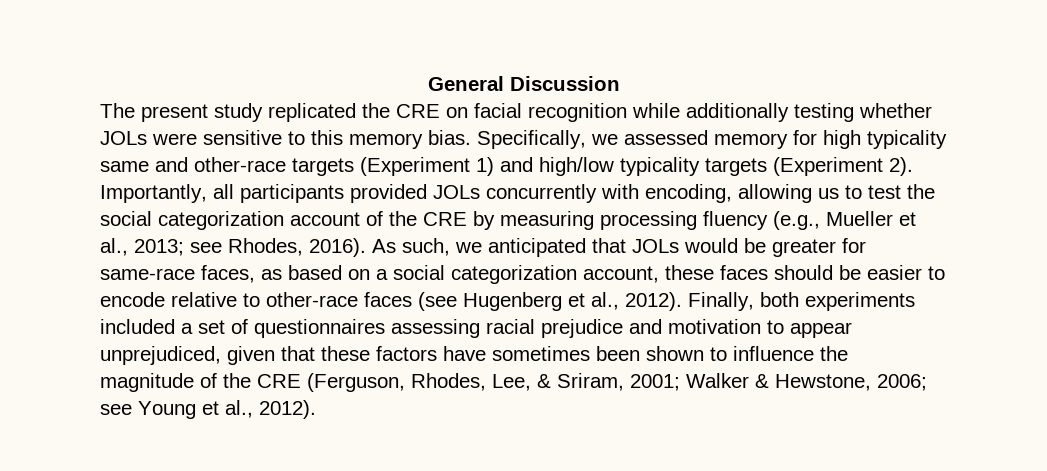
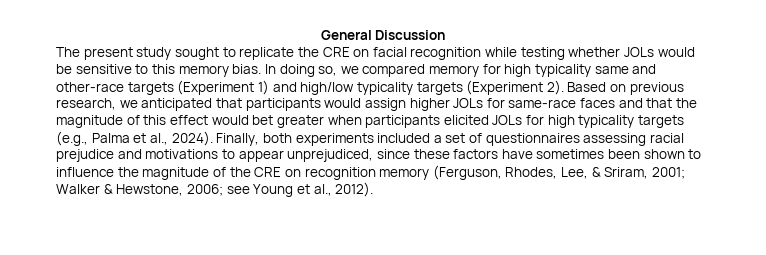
[268,103,356,122] replicated -> [174,47,295,60] sought to replicate
[686,103,789,122] additionally -> (518, 52) none
[152,133,197,145] were -> [657,47,695,57] [56,64,72,74] would be
[477,130,708,149] Specifically, we assessed -> [264,64,426,77] In doing so, we compared
[100,184,935,203] [100,211,916,230] [100,238,866,257] [100,265,945,284] [100,292,682,311] Importantly, all participants provided JOLs concurrently with encoding, allowing us to test the social categorization account of the CRE by measuring processing fluency (e.g., Mueller et al., 2013; see Rhodes, 2016). As such, we anticipated that JOLs would be greater for same-race faces, as based on a social categorization account, these faces should be easier to encode relative to other-race faces (see Hugenberg et al., 2012). -> [567,82,684,95] [56,98,698,111] [56,115,685,128] [56,131,213,146] Based on previous research, we anticipated that participants would assign higher JOLs for same-race faces and that the magnitude of this effect would bet greater when participants elicited JOLs for high typicality targets (e.g., Palma et al., 2024).
[668,319,761,334] motivation -> [145,149,219,159] motivations
[227,346,315,365] given that -> [376,149,410,159] since
(301, 381) none -> [284,167,430,180] on recognition memory

